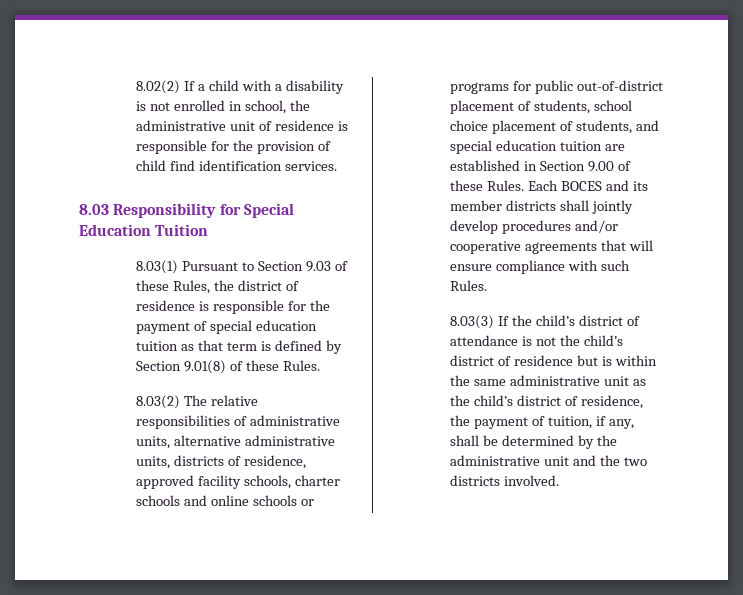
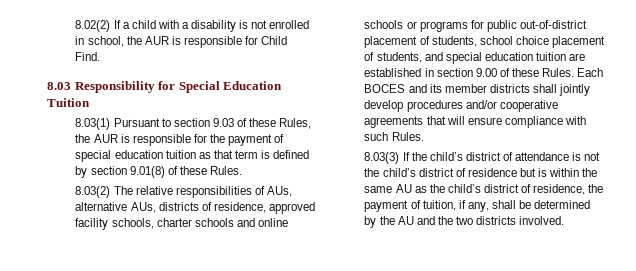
[136,120,349,131] [136,140,332,154] [136,160,338,171] administrative unit of residence is responsible for the provision of child find identification services. -> [144,36,288,48] [75,52,101,61] AUR is responsible for Child Find.
[258,261,304,271] Section -> [173,118,210,127] section
[238,280,300,291] [136,300,196,311] district of residence -> [93,134,118,143] AUR
[136,361,182,371] Section -> [90,166,127,175] section
[250,415,341,426] [136,435,336,449] [136,456,171,469] administrative units, alternative administrative units, -> [266,186,292,197] [75,202,156,213] AUs, alternative AUs,
[540,161,586,171] Section -> [436,68,473,77] section
[510,375,630,386] administrative unit -> [395,184,412,193] AU
[450,455,570,466] administrative unit -> [397,216,414,225] AU

